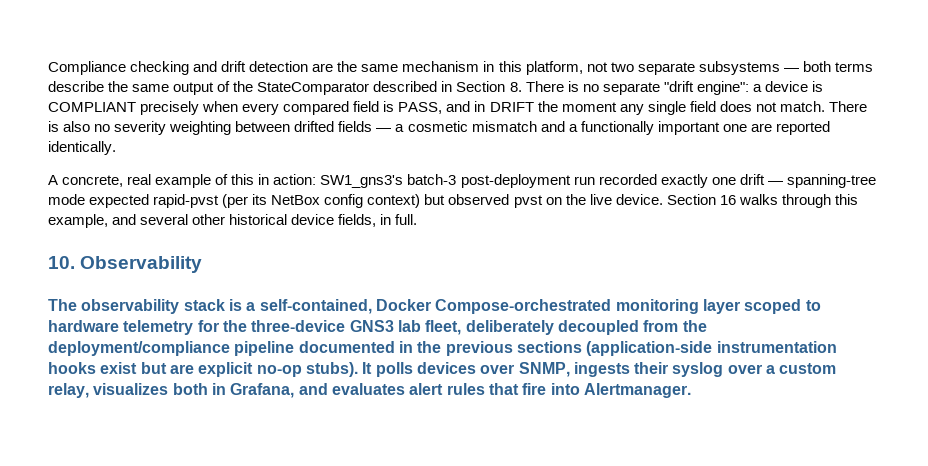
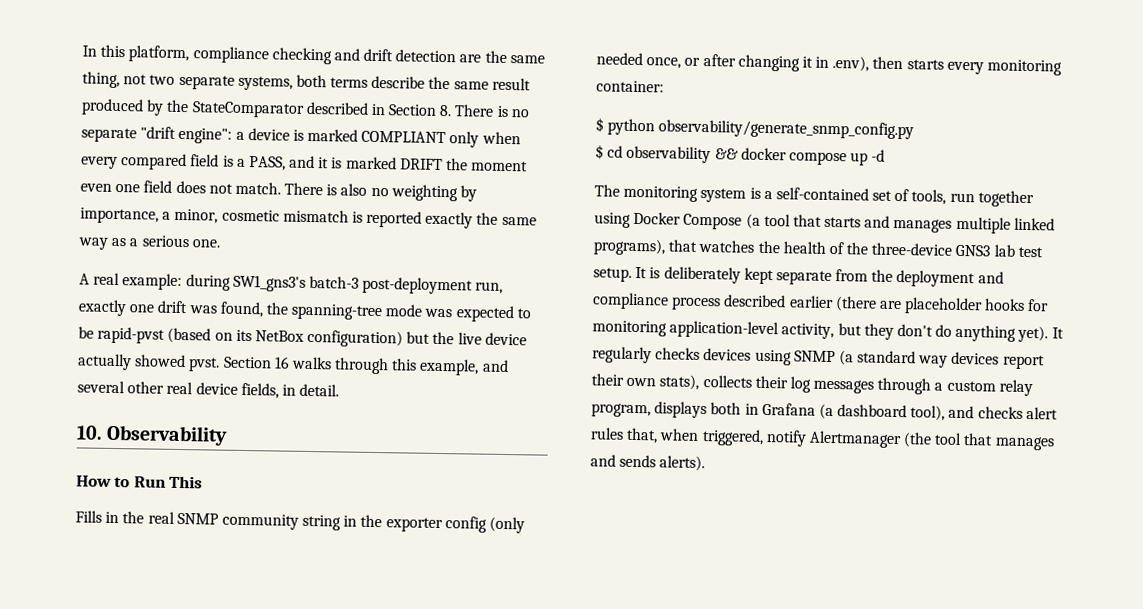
[48,61,126,75] Compliance -> [82,44,269,64] In this platform, compliance
[402,61,583,75] mechanism in this platform, -> [82,71,120,89] thing,
[698,61,799,75] subsystems — -> [237,75,293,91] systems,
[173,81,231,95] output of -> [491,77,531,91] [81,98,165,116] result produced by
[48,101,200,115] COMPLIANT precisely -> [307,128,480,148] marked COMPLIANT only
(395, 106) none -> [236,158,246,167] a
[474,101,486,112] in -> [318,156,397,170] it is marked
[619,101,686,115] any single -> [80,183,141,193] even one
[114,121,830,135] [48,141,116,155] [48,174,317,188] severity weighting between drifted fields — a cosmetic mismatch and a functionally important one are reported identically. // A concrete, real example of this in action: -> [390,184,478,202] [80,207,537,229] [78,235,220,250] [79,272,231,291] weighting by importance, a minor, cosmetic mismatch is reported exactly the same way as a serious one. // A real example: during
[573,174,657,185] run recorded -> [475,281,504,294] run,
[767,174,876,188] [48,194,663,208] — spanning-tree mode expected rapid-pvst (per its NetBox config context) but observed pvst on the live device. -> [188,301,531,323] [78,326,527,348] [77,353,221,372] was found, the spanning-tree mode was expected to be rapid-pvst (based on its NetBox configuration) but the live device actually showed pvst.
[229,214,288,225] historical -> [166,381,194,395] real
[395,214,418,225] full. -> [299,383,340,397] detail.
[48,299,821,314] [48,320,707,335] [48,341,837,356] [48,362,837,377] [48,383,691,398] The observability stack is a self-contained, Docker Compose-orchestrated monitoring layer scoped to hardware telemetry for the three-device GNS3 lab fleet, deliberately decoupled from the deployment/compliance pipeline documented in the previous sections (application-side instrumentation hooks exist but are explicit no-op stubs). It polls devices over SNMP, ingests their syslog over a custom relay, visualizes both in Grafana, and evaluates alert rules that fire into Alertmanager. -> [76,475,204,489] [75,510,526,534] [596,52,1063,76] [596,80,664,93] [595,117,915,140] [595,144,886,166] [594,184,1034,208] [594,211,1055,234] [593,238,1043,258] [593,266,1004,288] [592,292,1050,315] [592,320,1064,343] [592,346,1045,370] [591,373,1033,397] [591,401,1058,421] [590,427,1055,451] [590,454,706,472] How to Run This // Fills in the real SNMP community string in the exporter config (only needed once, or after changing it in .env), then starts every monitoring container: // $ python observability/generate_snmp_config.py // $ cd observability && docker compose up -d // The monitoring system is a self-contained set of tools, run together using Docker Compose (a tool that starts and manages multiple linked programs), that watches the health of the three-device GNS3 lab test setup. It is deliberately kept separate from the deployment and compliance process described earlier (there are placeholder hooks for monitoring application-level activity, but they don't do anything yet). It regularly checks devices using SNMP (a standard way devices report their own stats), collects their log messages through a custom relay program, displays both in Grafana (a dashboard tool), and checks alert rules that, when triggered, notify Alertmanager (the tool that manages and sends alerts).

